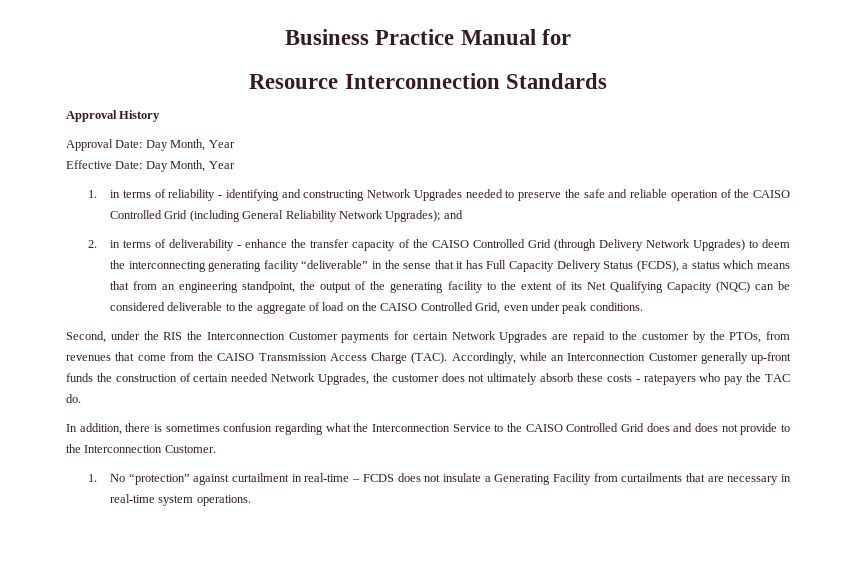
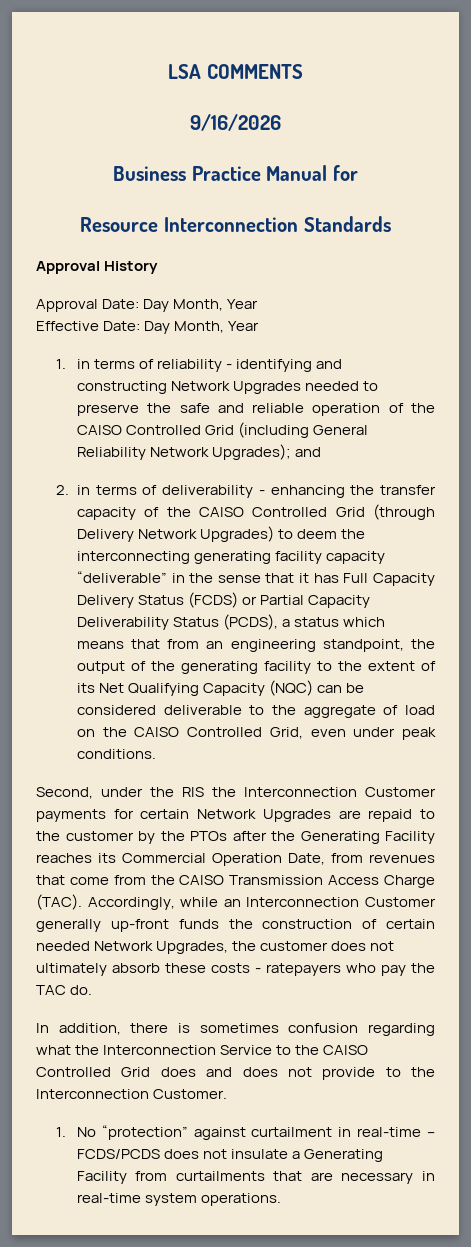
(285, 37) none -> [168,64,303,79] [190,114,281,131] LSA COMMENTS // 9/16/2026 //
[245,239,288,248] enhance -> [270,485,345,498] enhancing
(299, 266) none -> [326,551,386,564] capacity
[636,260,679,272] (FCDS), -> [188,592,371,608] [76,614,279,630] (FCDS) or Partial Capacity Deliverability Status (PCDS),
[729,332,762,343] PTOs, -> [190,831,435,844] [36,853,325,866] PTOs after the Generating Facility reaches its Commercial Operation Date,
[362,474,394,482] FCDS -> [76,1149,160,1159] FCDS/PCDS

